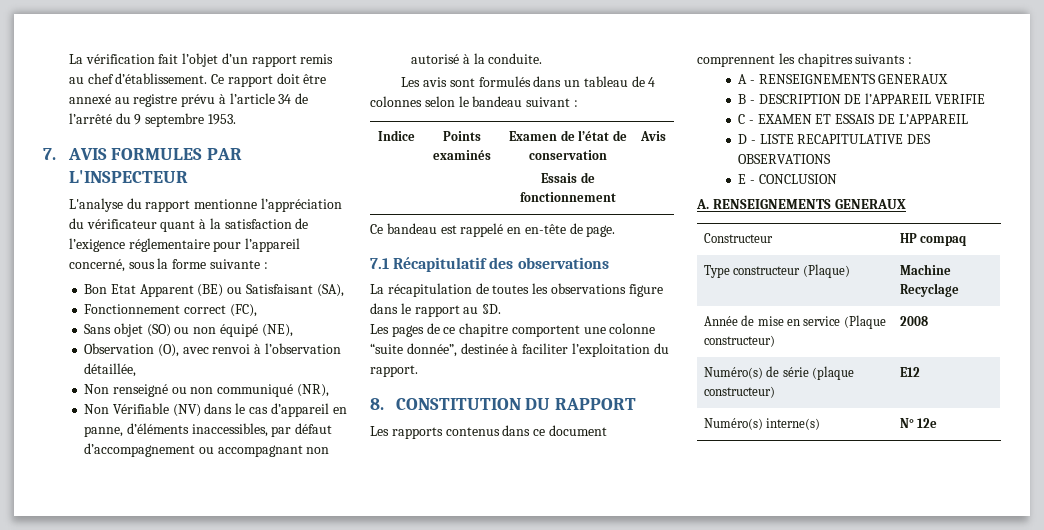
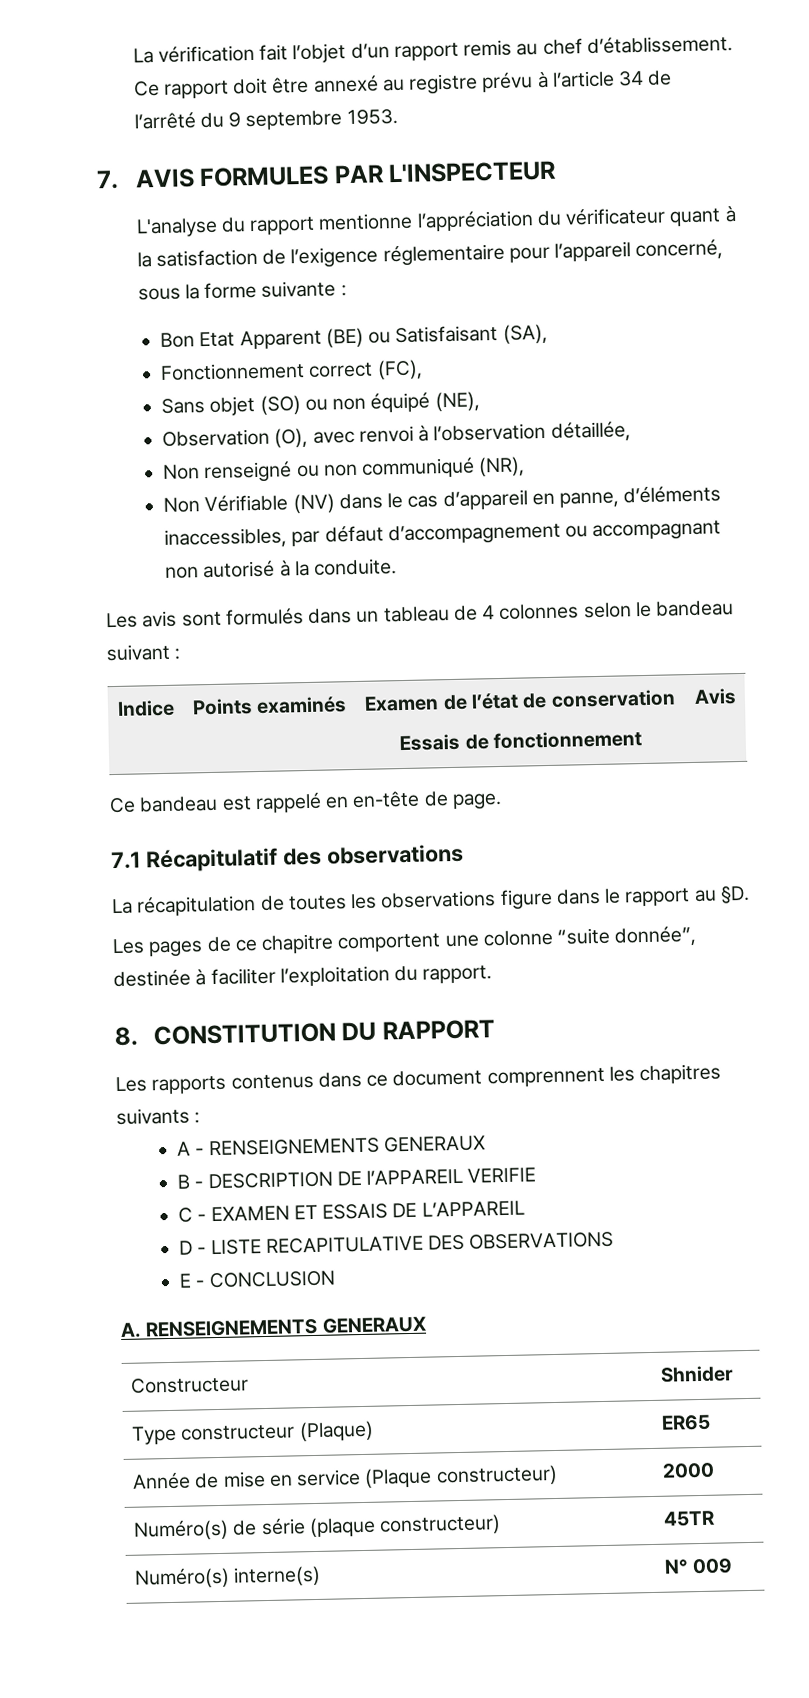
[899,233,967,246] HP compaq -> [660,1365,735,1383] Shnider
[899,264,951,275] [899,283,959,297] Machine Recyclage -> [661,1414,712,1431] ER65
[899,316,928,326] 2008 -> [662,1462,716,1479] 2000
[899,367,920,377] E12 -> [663,1510,716,1527] 45TR
[917,418,938,428] 12e -> [692,1558,734,1575] 009

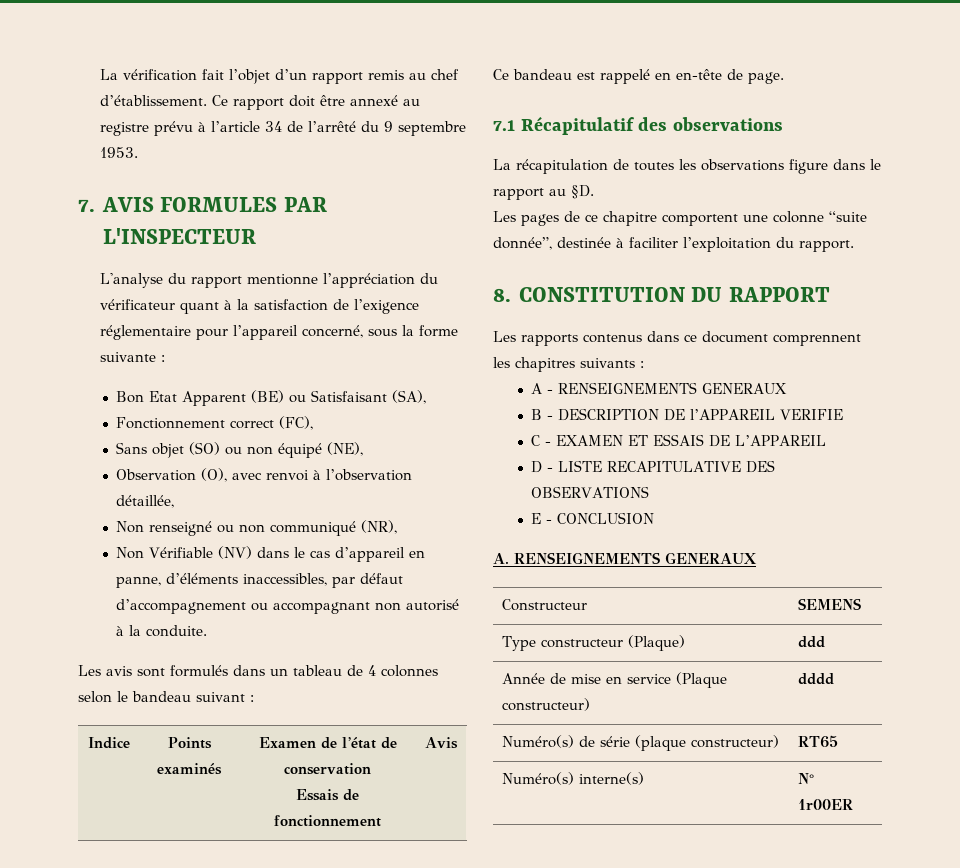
[660,1365,735,1383] Shnider -> [797,598,861,610] SEMENS
[661,1414,712,1431] ER65 -> [797,636,825,648] ddd
[662,1462,716,1479] 2000 -> [797,673,834,685] dddd
[663,1510,716,1527] 45TR -> [797,735,838,748] RT65
[692,1558,734,1575] 009 -> [797,799,853,810] 1r00ER

